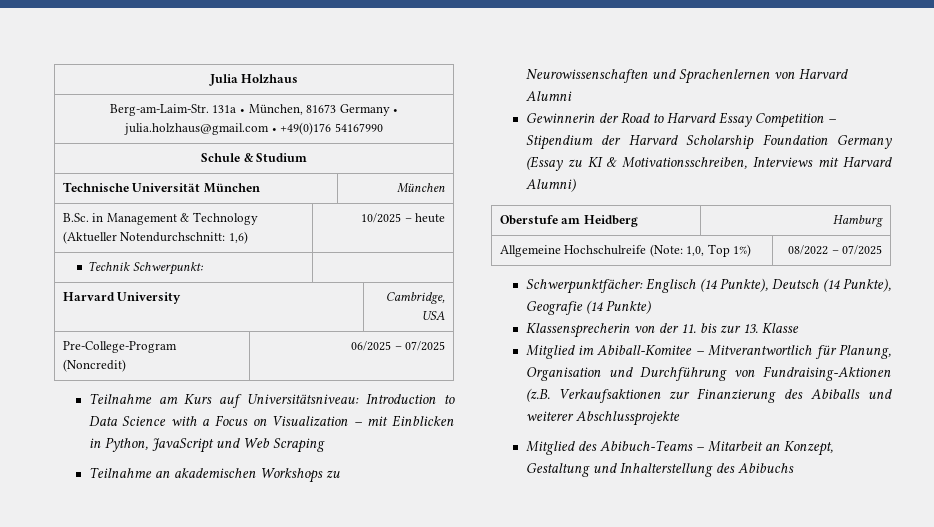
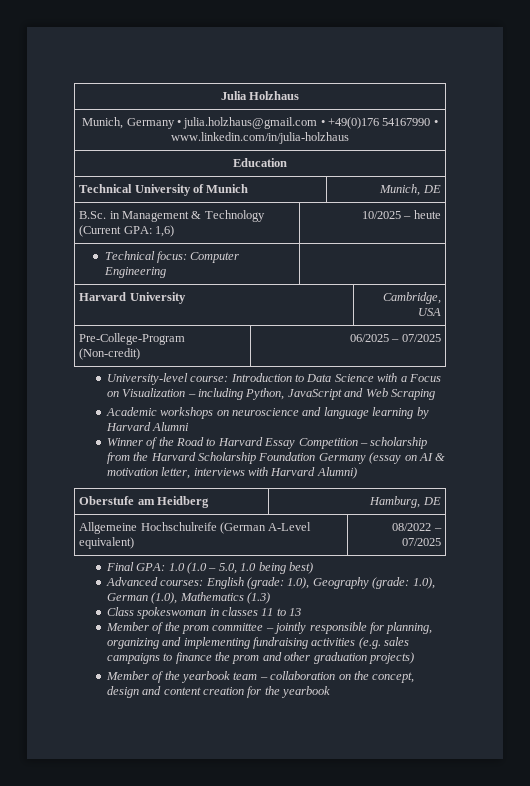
[109,104,337,116] Berg-am-Laim-Str. 131a • München, 81673 -> [82,117,124,129] Munich,
[200,153,308,162] [62,182,260,193] [397,183,446,193] // Schule & Studium // Technische Universität München | München -> [433,120,438,126] [171,132,349,144] [233,158,287,167] [79,184,249,196] [379,184,441,196] • www.linkedin.com/in/julia-holzhaus // Education // Technical University of Munich | Munich, DE
[62,231,226,244] (Aktueller Notendurchschnitt: -> [79,225,152,237] (Current GPA:
[88,261,204,275] Technik Schwerpunkt: -> [104,251,240,263] [103,267,166,278] Technical focus: Computer Engineering
[62,359,126,372] (Noncredit) -> [79,348,141,360] (Non-credit)
[88,393,360,408] Teilnahme am Kurs auf Universitätsniveau: -> [106,373,229,385] University-level course:
[367,415,454,427] [88,438,101,448] mit Einblicken in -> [198,388,244,400] including
[215,438,240,448] und -> [344,388,364,397] and
[88,467,340,483] [525,69,795,84] Teilnahme an akademischen Workshops zu Neurowissenschaften und Sprachenlernen von -> [105,407,429,419] Academic workshops on neuroscience and language learning by
[525,113,619,123] Gewinnerin der -> [106,437,174,449] Winner of the
[525,135,622,150] Stipendium der -> [370,437,428,449] [106,452,149,464] scholarship from the
[525,156,840,171] (Essay zu KI & Motivationsschreiben, Interviews mit -> [369,452,446,464] [106,467,269,479] (essay on AI & motivation letter, interviews with
[833,215,884,227] Hamburg -> [369,496,441,508] Hamburg, DE
[649,244,752,257] (Note: 1,0, Top 1%) -> [220,522,312,534] [79,537,135,549] (German A-Level equivalent)
[525,278,891,294] [525,300,651,315] [525,323,799,338] [525,344,891,359] [525,366,891,381] [525,388,892,403] [525,411,680,426] [525,440,833,456] [525,463,794,477] Schwerpunktfächer: Englisch (14 Punkte), Deutsch (14 Punkte), Geografie (14 Punkte) // Klassensprecherin von der 11. bis zur 13. Klasse // Mitglied im Abiball-Komitee – Mitverantwortlich für Planung, Organisation und Durchführung von Fundraising-Aktionen (z.B. Verkaufsaktionen zur Finanzierung des Abiballs und weiterer Abschlussprojekte // Mitglied des Abibuch-Teams – Mitarbeit an Konzept, Gestaltung und Inhalterstellung des Abibuchs -> [105,562,313,574] [105,577,435,589] [106,592,271,604] [106,607,302,619] [105,622,433,634] [106,637,410,649] [106,652,414,664] [105,671,415,683] [106,686,331,698] Final GPA: 1.0 (1.0 – 5.0, 1.0 being best) // Advanced courses: English (grade: 1.0), Geography (grade: 1.0), German (1.0), Mathematics (1.3) // Class spokeswoman in classes 11 to 13 // Member of the prom committee – jointly responsible for planning, organizing and implementing fundraising activities (e.g. sales campaigns to finance the prom and other graduation projects) // Member of the yearbook team – collaboration on the concept, design and content creation for the yearbook

